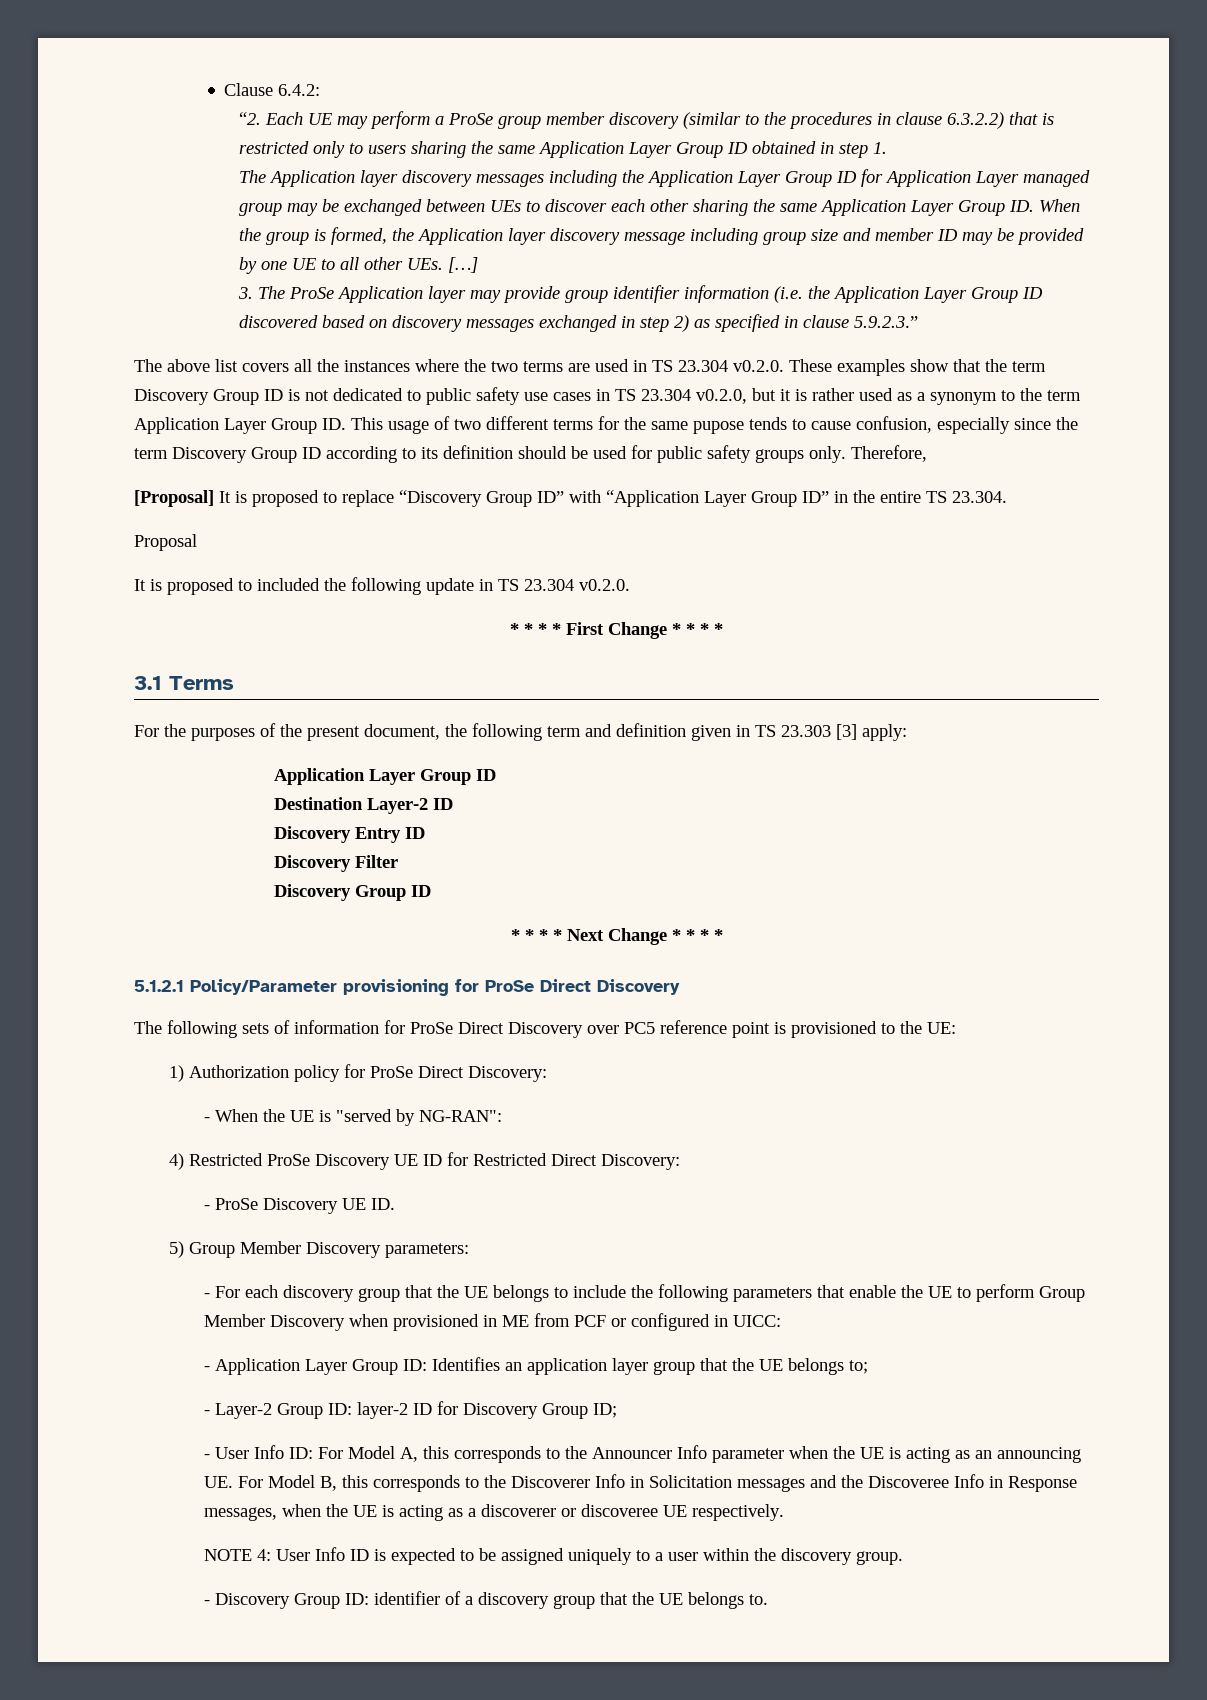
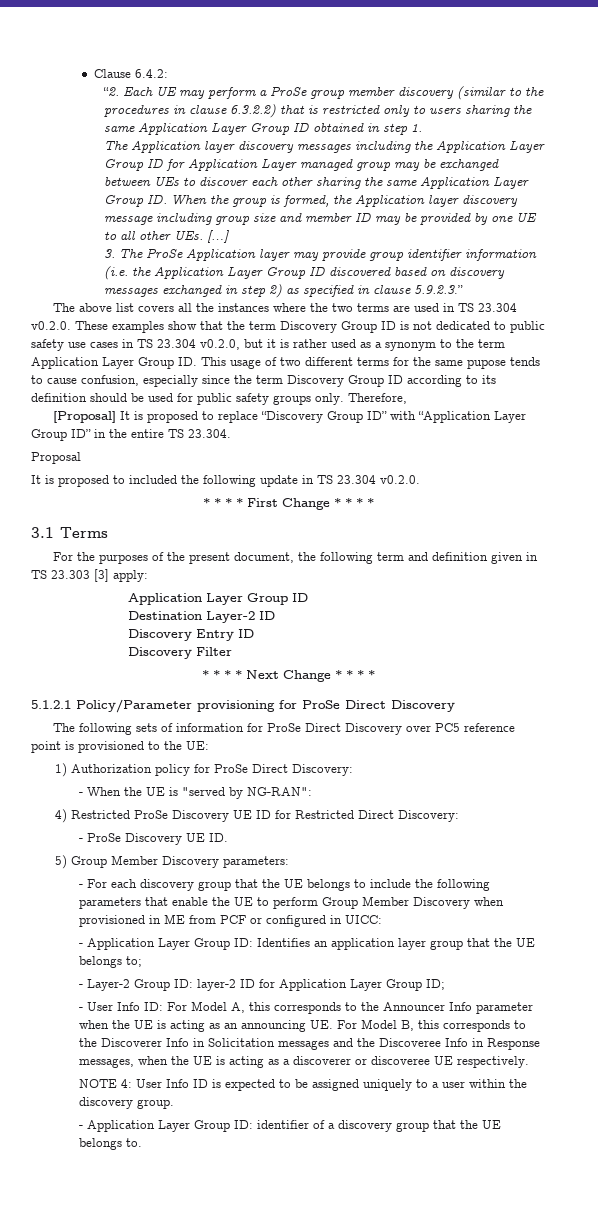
[273,884,431,901] // Discovery Group ID -> (232, 651) none
[462,1403,538,1419] Discovery -> [279,979,383,991] Application Layer
[214,1593,290,1609] Discovery -> [87,1120,191,1132] Application Layer

